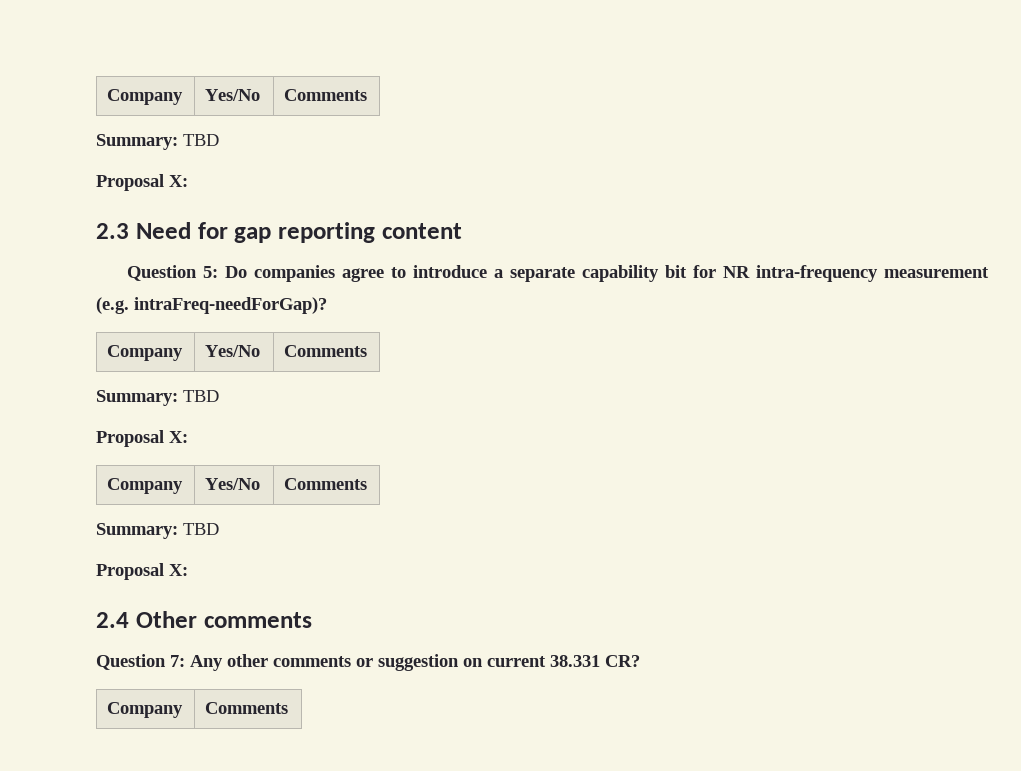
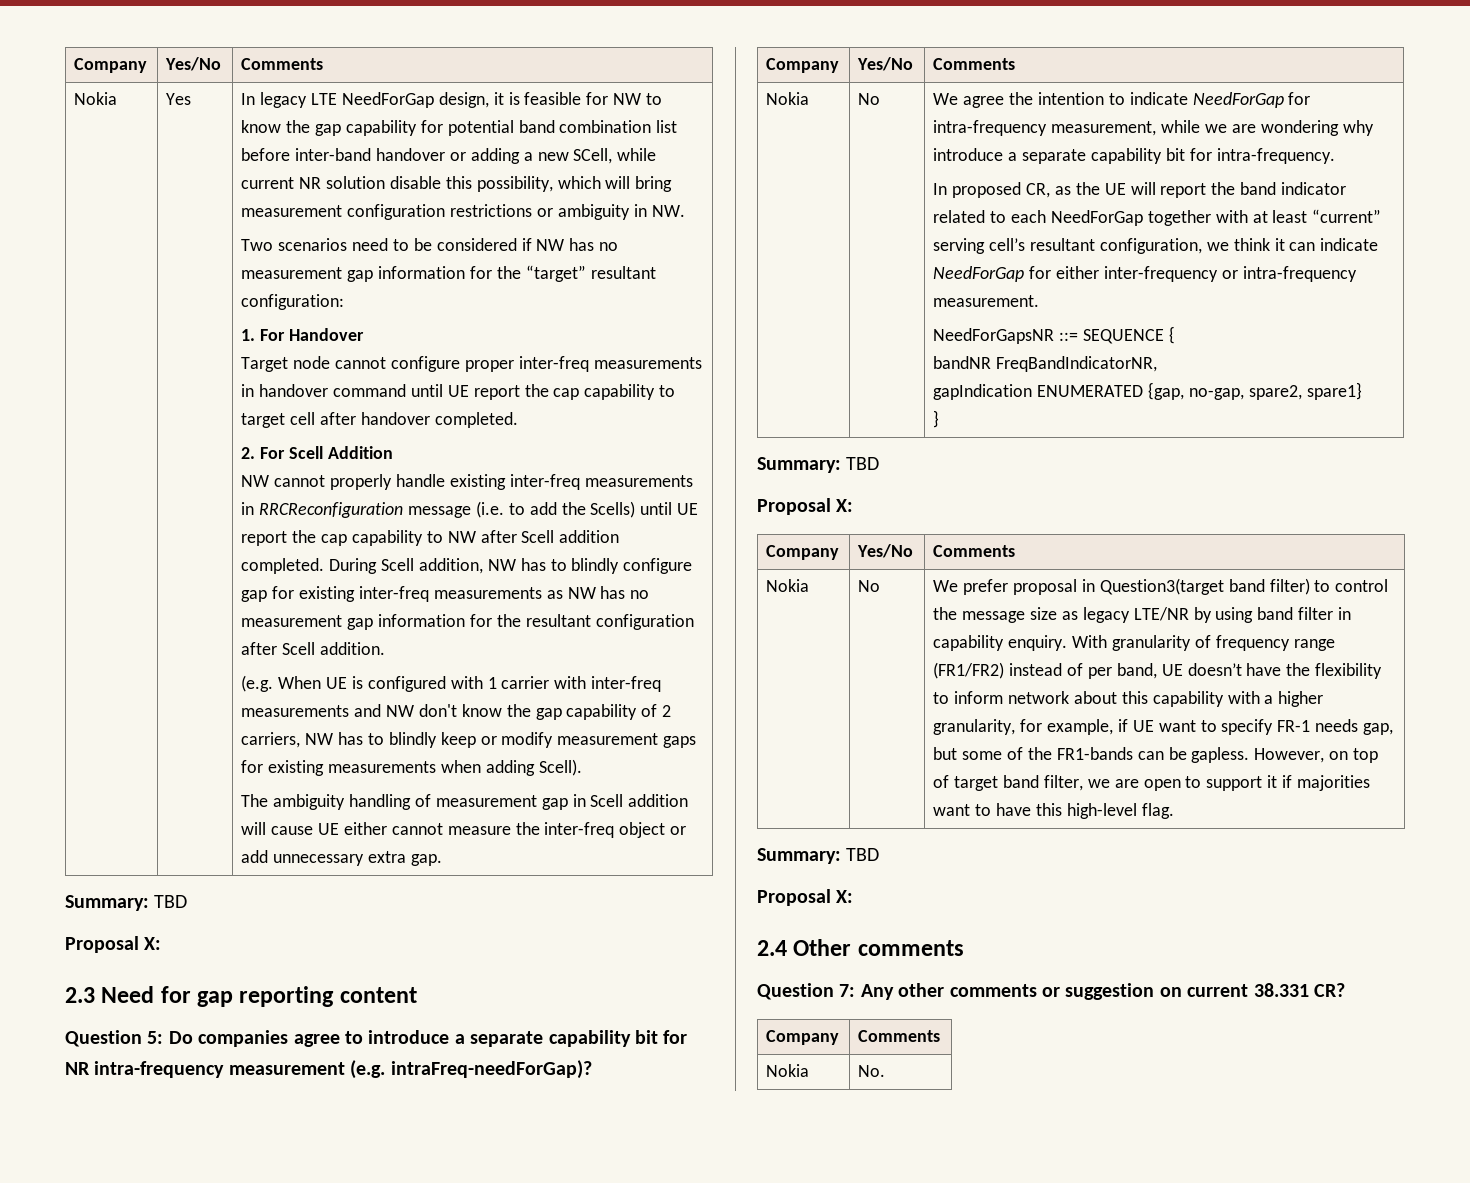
[107,89,184,105] [205,89,261,101] [284,89,368,101] Company | Yes/No | Comments -> [74,58,148,73] [165,57,222,71] [241,58,324,70] [74,92,118,105] [166,93,192,105] [241,92,663,108] [241,120,678,136] [241,148,657,164] [241,176,673,192] [241,204,685,220] [241,238,619,251] [241,265,656,282] [241,294,345,310] [241,328,365,341] [241,356,702,372] [241,384,676,400] [241,412,518,428] [241,446,394,459] [241,474,693,490] [241,501,699,518] [241,530,620,546] [241,558,693,574] [241,586,650,602] [241,614,694,630] [241,642,386,655] [241,675,662,692] [241,704,672,720] [241,732,697,748] [241,759,582,776] [241,794,689,810] [241,822,687,838] [241,850,443,866] Company | Yes/No | Comments // Nokia | Yes | In legacy LTE NeedForGap design, it is feasible for NW to know the gap capability for potential band combination list before inter-band handover or adding a new SCell, while current NR solution disable this possibility, which will bring measurement configuration restrictions or ambiguity in NW. // Two scenarios need to be considered if NW has no measurement gap information for the “target” resultant configuration: // 1. For Handover // Target node cannot configure proper inter-freq measurements in handover command until UE report the cap capability to target cell after handover completed. // 2. For Scell Addition // NW cannot properly handle existing inter-freq measurements in RRCReconfiguration message (i.e. to add the Scells) until UE report the cap capability to NW after Scell addition completed. During Scell addition, NW has to blindly configure gap for existing inter-freq measurements as NW has no measurement gap information for the resultant configuration after Scell addition. // (e.g. When UE is configured with 1 carrier with inter-freq measurements and NW don't know the gap capability of 2 carriers, NW has to blindly keep or modify measurement gaps for existing measurements when adding Scell). // The ambiguity handling of measurement gap in Scell addition will cause UE either cannot measure the inter-freq object or add unnecessary extra gap.
(368, 351) none -> [766,92,810,105] [858,93,881,105] [933,92,1311,108] [933,120,1374,136] [933,148,1335,164] [933,182,1347,198] [933,209,1382,226] [933,238,1379,254] [933,266,1357,282] [933,295,1040,307] [933,326,1176,344] [933,356,1158,372] [933,382,1362,400] [933,410,940,428] // Nokia | No | We agree the intention to indicate NeedForGap for intra-frequency measurement, while we are wondering why introduce a separate capability bit for intra-frequency. // In proposed CR, as the UE will report the band indicator related to each NeedForGap together with at least “current” serving cell’s resultant configuration, we think it can indicate NeedForGap for either inter-frequency or intra-frequency measurement. // NeedForGapsNR ::= SEQUENCE { // bandNR FreqBandIndicatorNR, // gapIndication ENUMERATED {gap, no-gap, spare2, spare1} // }
(368, 484) none -> [766,579,810,592] [858,580,881,592] [933,578,1389,595] [933,607,1352,623] [933,635,1335,651] [933,662,1383,679] [933,691,1324,707] [933,719,1394,735] [933,747,1379,763] [933,775,1370,791] [933,803,1174,819] // Nokia | No | We prefer proposal in Question3(target band filter) to control the message size as legacy LTE/NR by using band filter in capability enquiry. With granularity of frequency range (FR1/FR2) instead of per band, UE doesn’t have the flexibility to inform network about this capability with a higher granularity, for example, if UE want to specify FR-1 needs gap, but some of the FR1-bands can be gapless. However, on top of target band filter, we are open to support it if majorities want to have this high-level flag.
(289, 708) none -> [766,1064,810,1077] [858,1065,886,1077] // Nokia | No.

